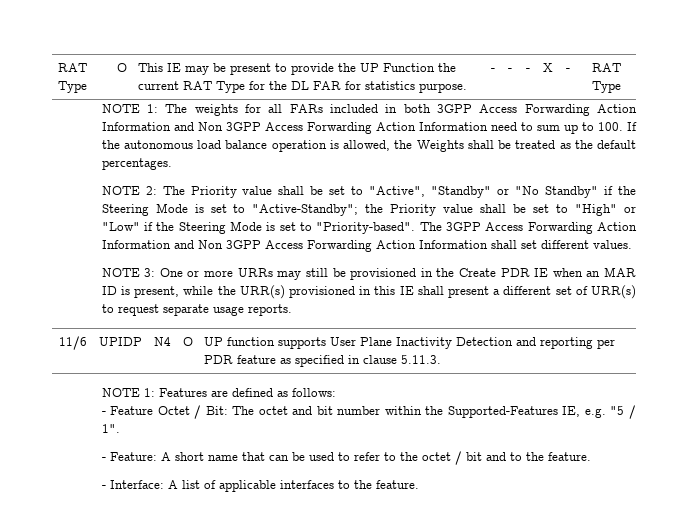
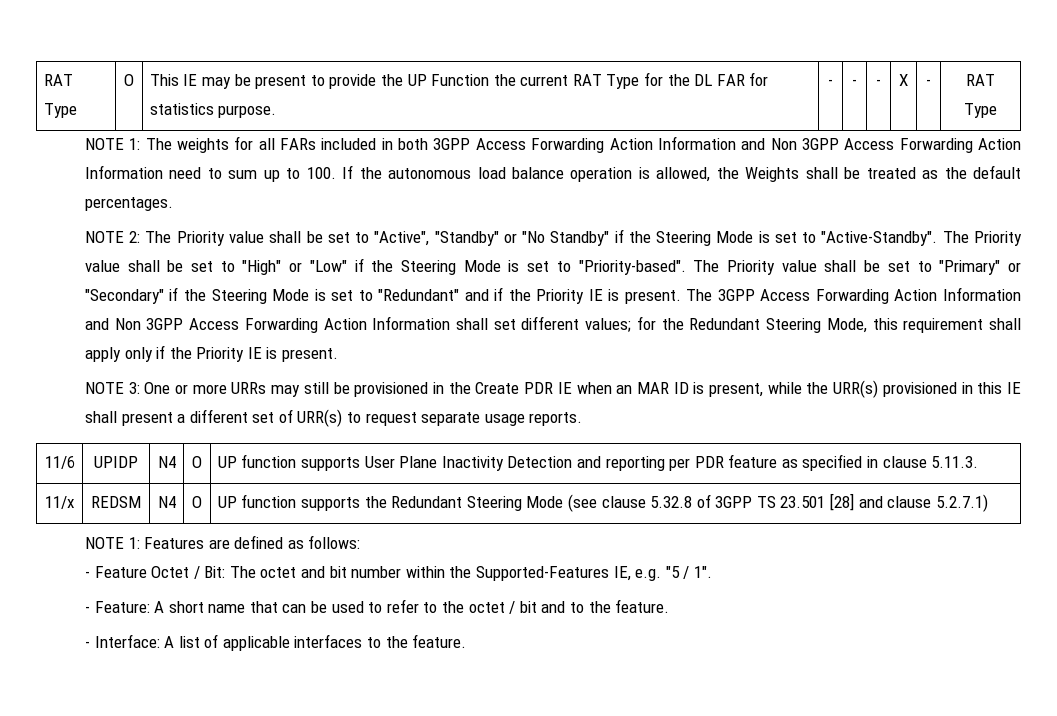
[252,204,384,216] "Active-Standby"; the -> [821,231,969,246] "Active-Standby". The
(442, 226) none -> [727,260,1021,275] [84,287,713,304] Priority value shall be set to "Primary" or "Secondary" if the Steering Mode is set to "Redundant" and if the Priority IE is present. The
[592,240,632,249] values. -> [585,316,1022,333] [84,345,339,362] values; for the Redundant Steering Mode, this requirement shall apply only if the Priority IE is present.
(441, 359) none -> [45,496,74,509] [91,496,141,508] [157,496,176,508] [192,496,202,508] [217,493,988,512] // 11/x | REDSM | N4 | O | UP function supports the Redundant Steering Mode (see clause 5.32.8 of 3GPP TS 23.501 [28] and clause 5.2.7.1)

